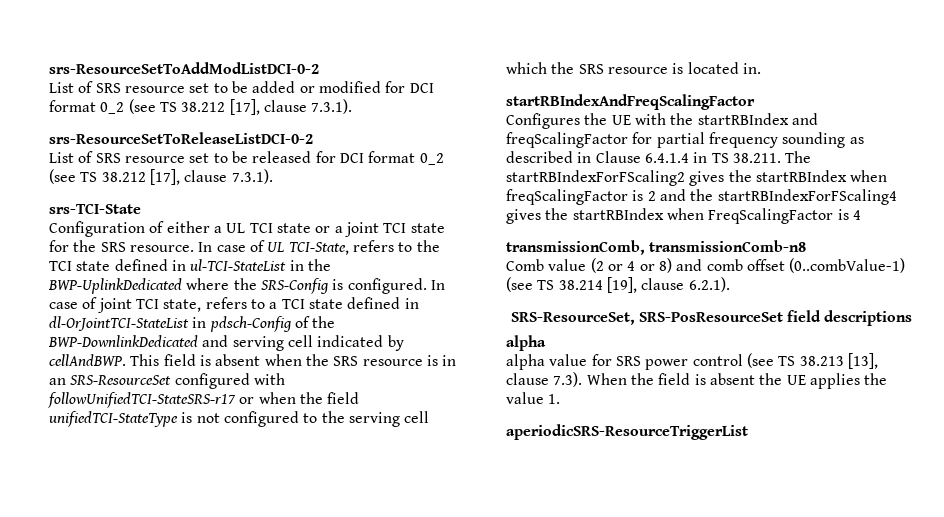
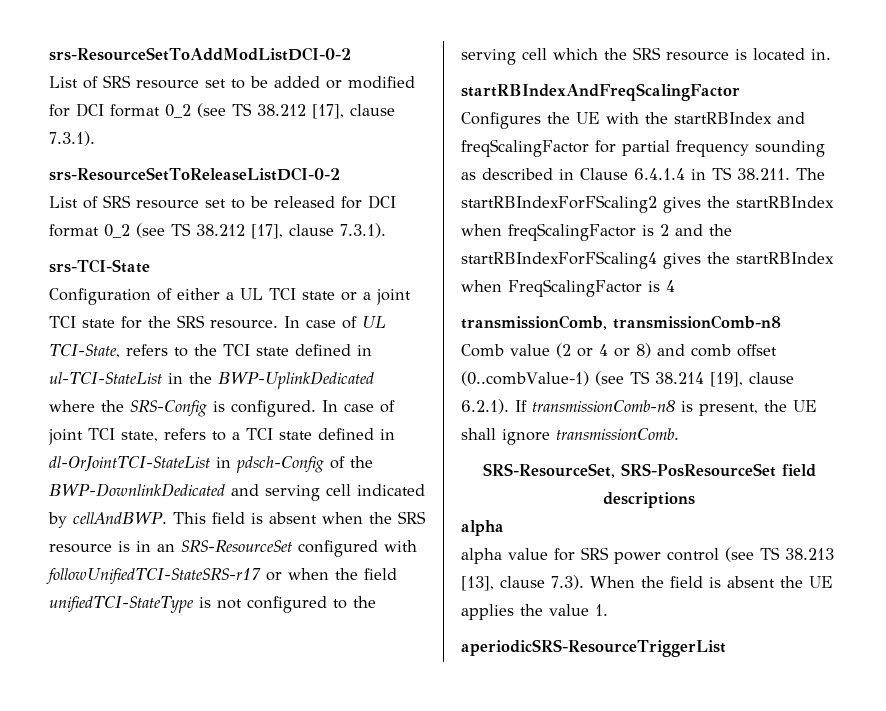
(730, 284) none -> [515,400,817,416] [461,428,679,445] If transmissionComb-n8 is present, the UE shall ignore transmissionComb.

